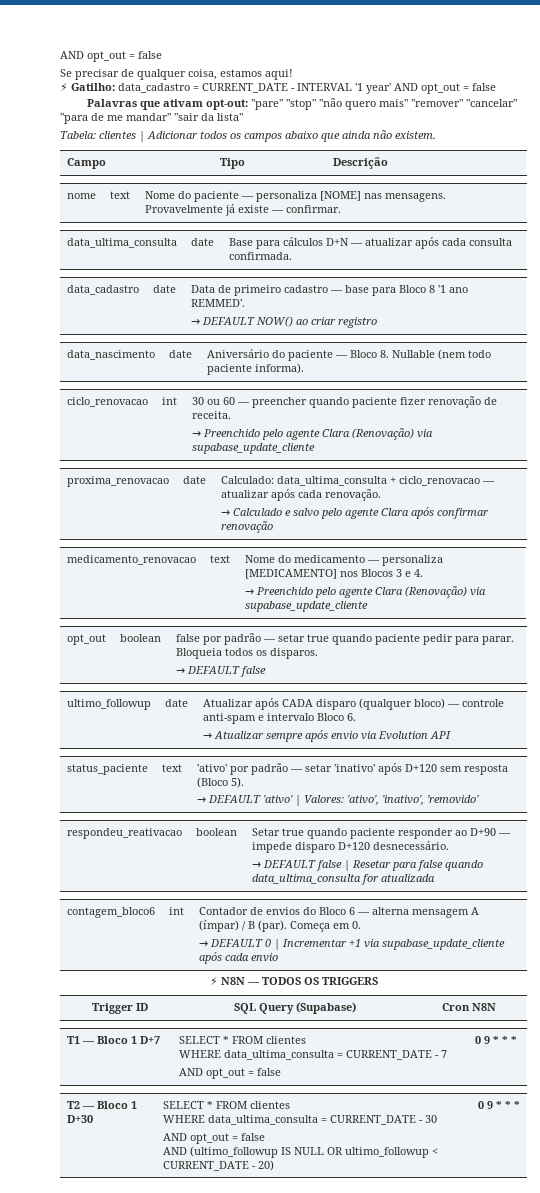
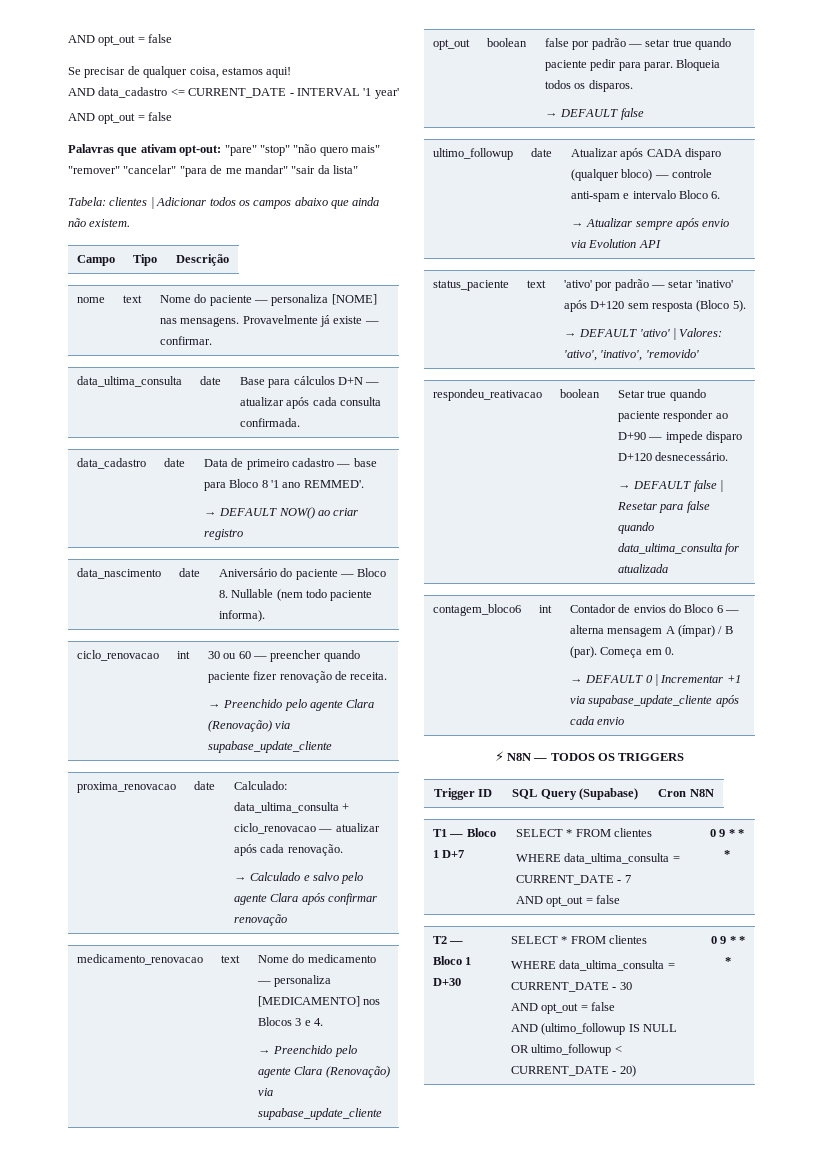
[60,82,199,93] ⚡ Gatilho: data_cadastro = -> [68,87,185,98] AND data_cadastro <=
(391, 88) none -> (399, 93) //

